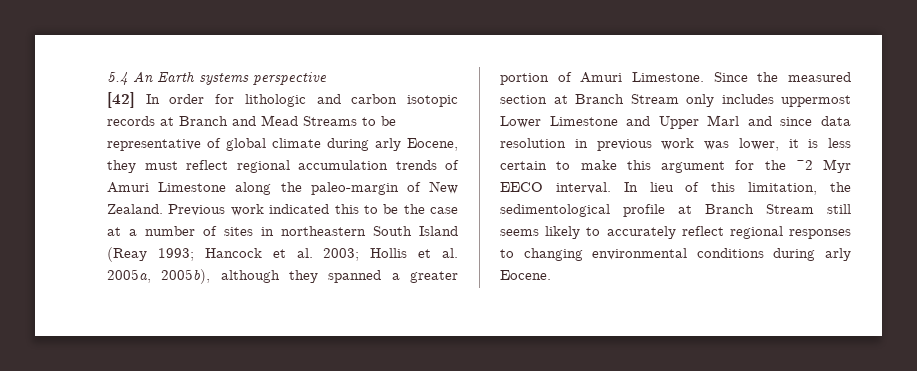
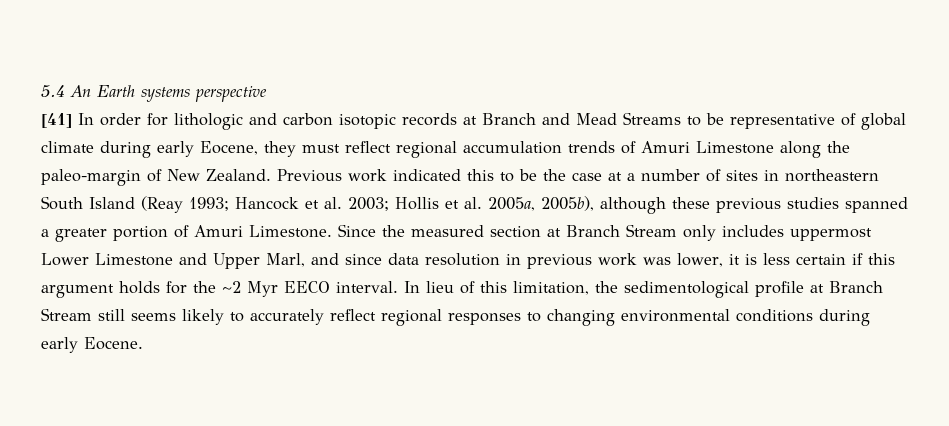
[107,92,135,108] [42] -> [41,113,72,128] [41]
[375,138,401,151] arly -> [157,141,194,157] early
[289,270,318,283] they -> [672,197,839,213] these previous studies
[707,115,740,126] Marl -> [266,253,305,267] Marl,
[556,160,617,170] to make -> [852,253,863,265] if
(725, 167) none -> [119,281,160,294] holds
[825,248,851,261] arly -> [41,337,78,353] early

